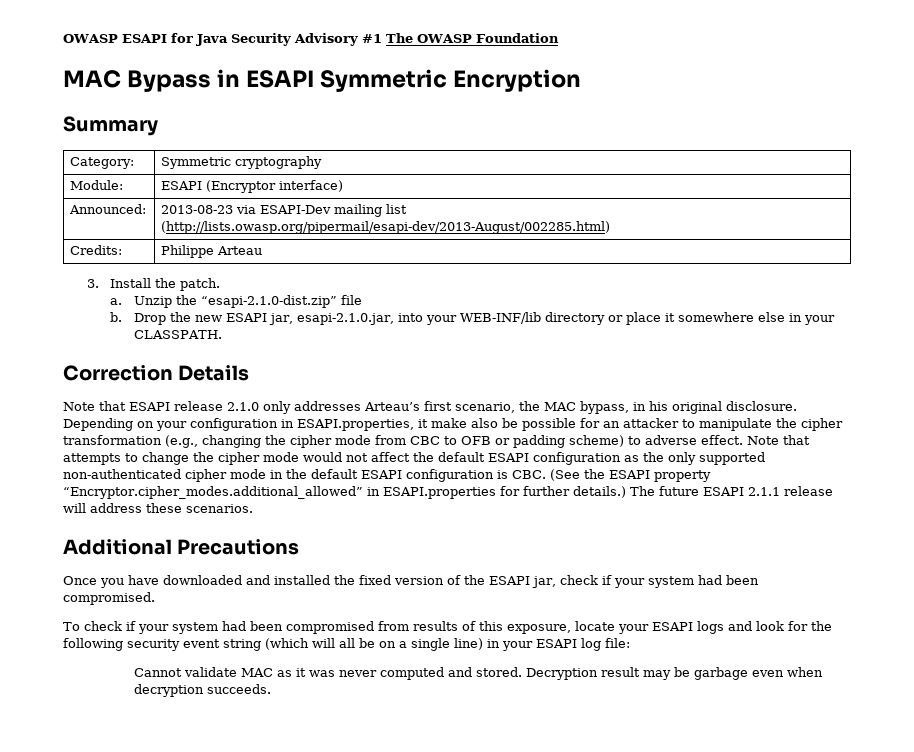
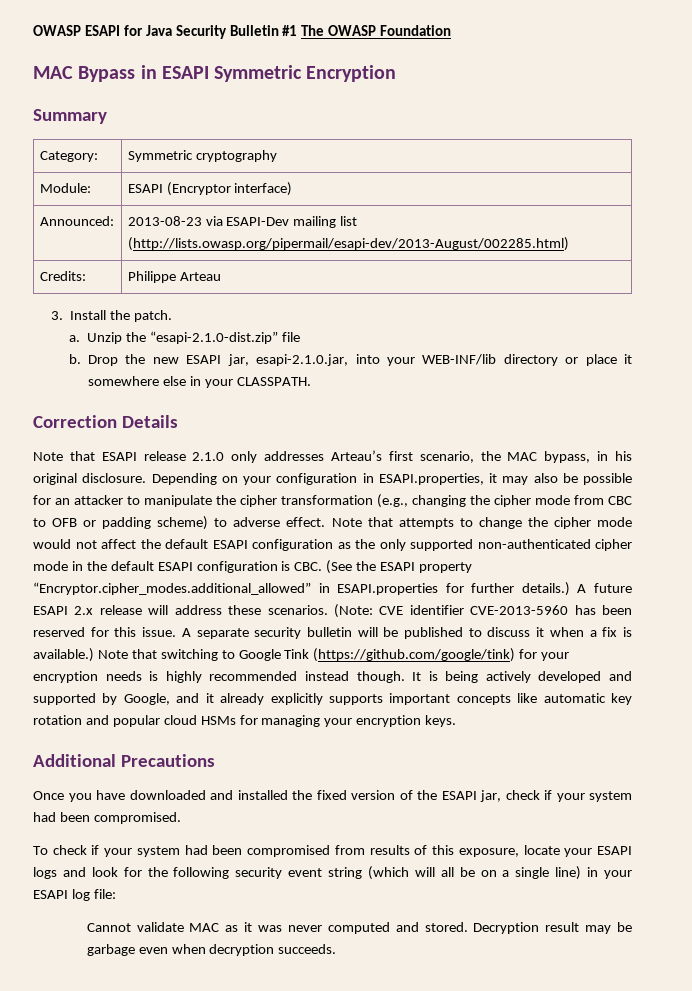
[294,33,358,46] Advisory -> [229,25,279,36] Bulletin
[431,418,467,428] make -> [502,476,529,485] may
[629,486,655,496] The -> [577,584,587,593] A
[747,487,780,496] 2.1.1 -> [74,606,94,615] 2.x
(253, 508) none -> [333,604,632,618] [33,627,632,639] [33,648,570,662] [33,671,632,683] [33,693,633,705] [33,715,457,727] (Note: CVE identifier CVE-2013-5960 has been reserved for this issue. A separate security bulletin will be published to discuss it when a fix is available.) Note that switching to Google Tink (https://github.com/google/tink) for your encryption needs is highly recommended instead though. It is being actively developed and supported by Google, and it already explicitly supports important concepts like automatic key rotation and popular cloud HSMs for managing your encryption keys.

